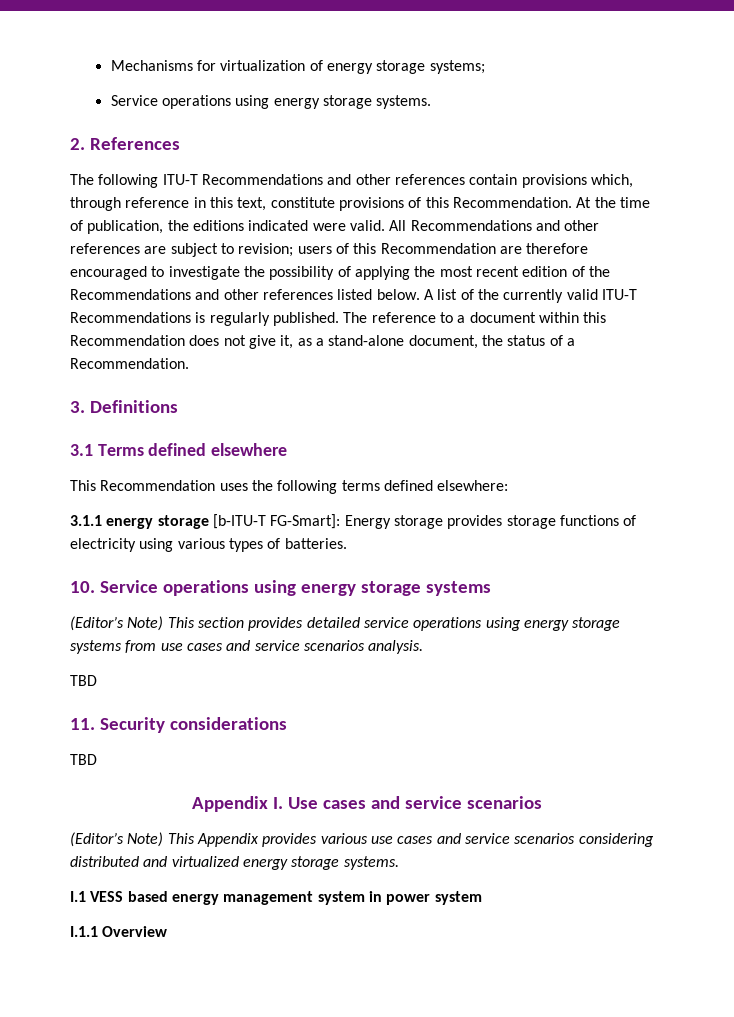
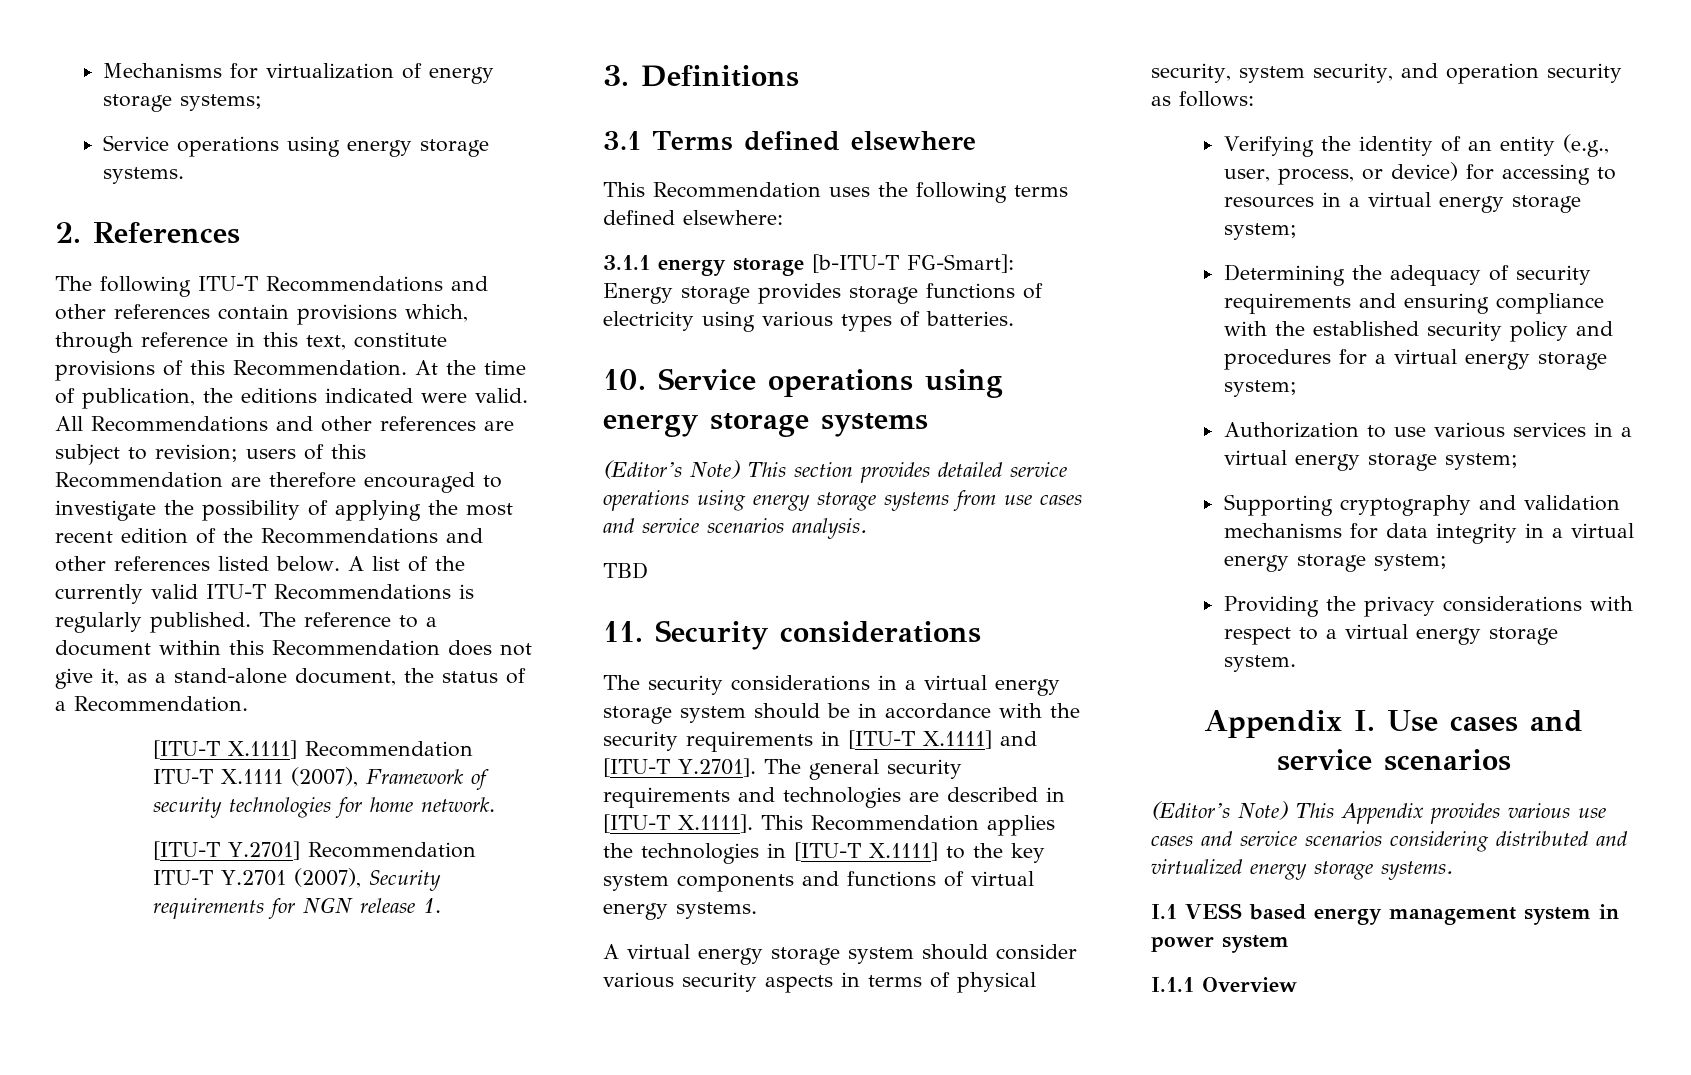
(189, 363) none -> [153,740,474,759] [153,767,490,790] [153,797,496,818] [153,841,477,860] [153,868,442,891] [153,897,442,919] // [ITU-T X.1111] Recommendation ITU-T X.1111 (2007), Framework of security technologies for home network. // [ITU-T Y.2701] Recommendation ITU-T Y.2701 (2007), Security requirements for NGN release 1.
[70,754,97,765] TBD -> [603,675,1060,696] [603,703,1080,724] [603,730,1037,752] [603,758,962,780] [603,787,1065,808] [603,814,1055,836] [603,842,1045,864] [603,871,1034,892] [603,902,757,920] [603,944,1077,965] [603,972,1036,993] [1151,63,1622,84] [1151,91,1254,107] [1223,134,1609,157] [1223,162,1616,185] [1223,192,1581,213] [1223,223,1297,240] [1223,264,1591,286] [1223,293,1604,314] [1223,321,1613,342] [1223,349,1607,370] [1223,380,1297,397] [1223,422,1632,438] [1223,450,1518,471] [1223,494,1620,516] [1223,523,1634,544] [1223,554,1447,572] [1223,596,1633,617] [1223,624,1558,645] [1223,655,1296,672] The security considerations in a virtual energy storage system should be in accordance with the security requirements in [ITU-T X.1111] and [ITU-T Y.2701]. The general security requirements and technologies are described in [ITU-T X.1111]. This Recommendation applies the technologies in [ITU-T X.1111] to the key system components and functions of virtual energy systems. // A virtual energy storage system should consider various security aspects in terms of physical security, system security, and operation security as follows: // Verifying the identity of an entity (e.g., user, process, or device) for accessing to resources in a virtual energy storage system; // Determining the adequacy of security requirements and ensuring compliance with the established security policy and procedures for a virtual energy storage system; // Authorization to use various services in a virtual energy storage system; // Supporting cryptography and validation mechanisms for data integrity in a virtual energy storage system; // Providing the privacy considerations with respect to a virtual energy storage system.

